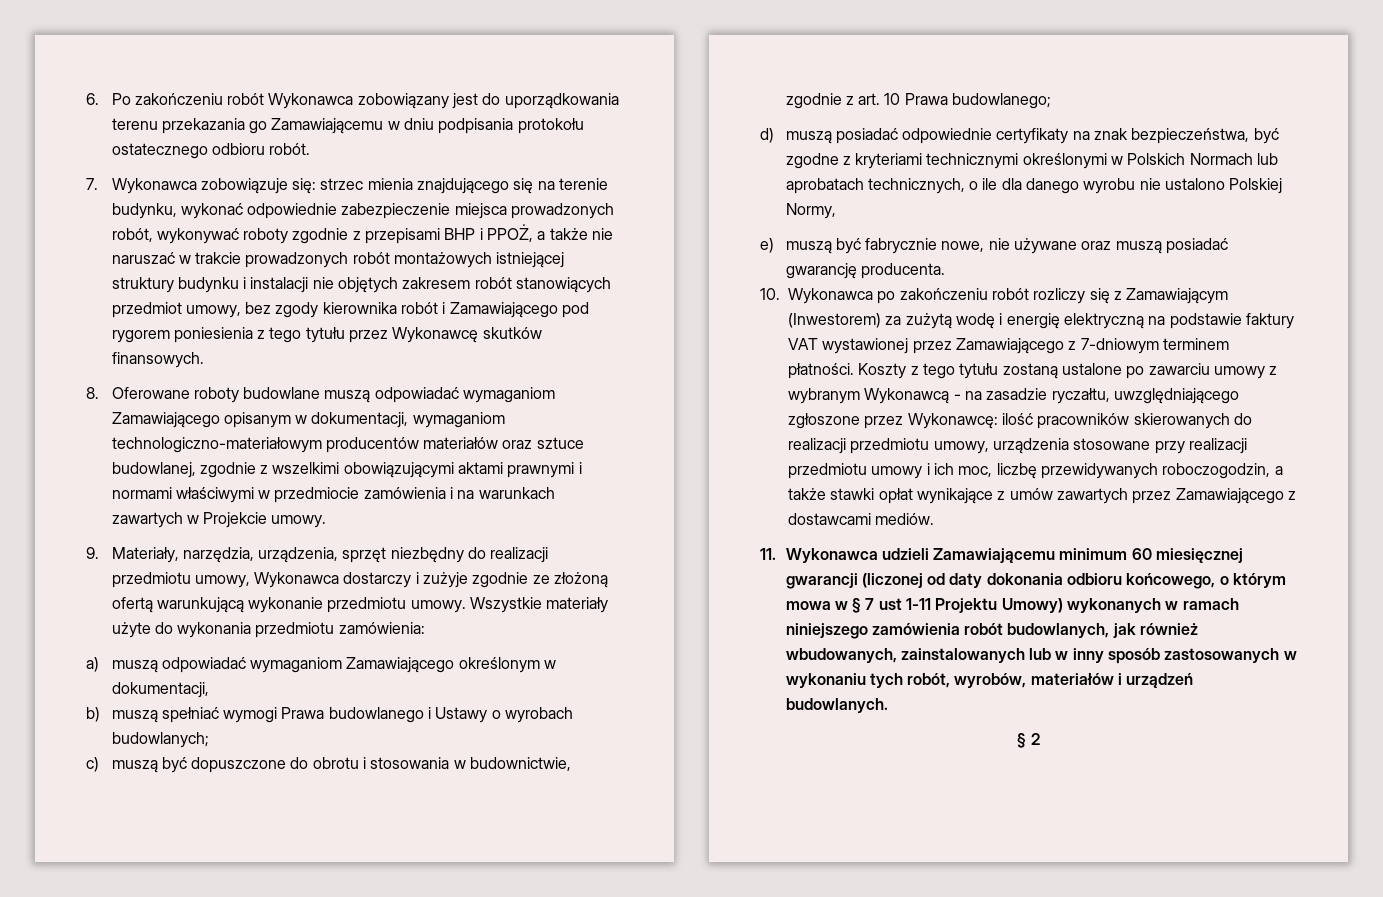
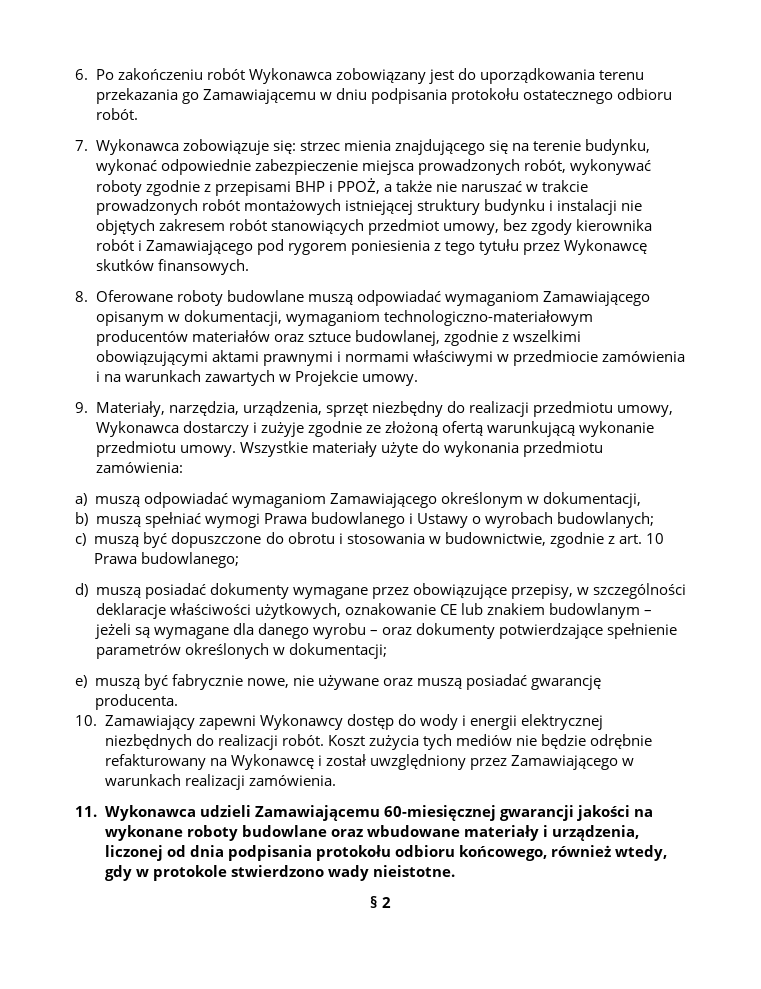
[902,128,1279,144] [785,153,1279,169] [785,178,1283,194] [785,203,836,219] odpowiednie certyfikaty na znak bezpieczeństwa, być zgodne z kryteriami technicznymi określonymi w Polskich Normach lub aprobatach technicznych, o ile dla danego wyrobu nie ustalono Polskiej Normy, -> [209,583,686,599] [95,603,652,619] [94,623,677,639] [95,643,387,659] dokumenty wymagane przez obowiązujące przepisy, w szczególności deklaracje właściwości użytkowych, oznakowanie CE lub znakiem budowlanym – jeżeli są wymagane dla danego wyrobu – oraz dokumenty potwierdzające spełnienie parametrów określonych w dokumentacji;
[788,288,1229,304] [788,313,1294,329] [788,338,1229,354] [788,363,1278,379] [788,388,1239,404] [788,413,1252,429] [788,438,1247,454] [788,463,1283,479] [788,488,1296,504] [788,513,935,525] [760,548,1244,563] [785,573,1287,589] [785,598,1239,613] [785,623,1199,639] [785,648,1297,664] [785,673,1194,688] [785,698,888,713] Wykonawca po zakończeniu robót rozliczy się z Zamawiającym (Inwestorem) za zużytą wodę i energię elektryczną na podstawie faktury VAT wystawionej przez Zamawiającego z 7-dniowym terminem płatności. Koszty z tego tytułu zostaną ustalone po zawarciu umowy z wybranym Wykonawcą - na zasadzie ryczałtu, uwzględniającego zgłoszone przez Wykonawcę: ilość pracowników skierowanych do realizacji przedmiotu umowy, urządzenia stosowane przy realizacji przedmiotu umowy i ich moc, liczbę przewidywanych roboczogodzin, a także stawki opłat wynikające z umów zawartych przez Zamawiającego z dostawcami mediów. // 11. Wykonawca udzieli Zamawiającemu minimum 60 miesięcznej gwarancji (liczonej od daty dokonania odbioru końcowego, o którym mowa w § 7 ust 1-11 Projektu Umowy) wykonanych w ramach niniejszego zamówienia robót budowlanych, jak również wbudowanych, zainstalowanych lub w inny sposób zastosowanych w wykonaniu tych robót, wyrobów, materiałów i urządzeń budowlanych. -> [104,714,603,730] [104,734,653,750] [104,754,634,770] [104,774,336,790] [75,805,653,821] [104,825,639,841] [104,845,667,861] [104,865,455,881] Zamawiający zapewni Wykonawcy dostęp do wody i energii elektrycznej niezbędnych do realizacji robót. Koszt zużycia tych mediów nie będzie odrębnie refakturowany na Wykonawcę i został uwzględniony przez Zamawiającego w warunkach realizacji zamówienia. // 11. Wykonawca udzieli Zamawiającemu 60-miesięcznej gwarancji jakości na wykonane roboty budowlane oraz wbudowane materiały i urządzenia, liczonej od dnia podpisania protokołu odbioru końcowego, również wtedy, gdy w protokole stwierdzono wady nieistotne.

